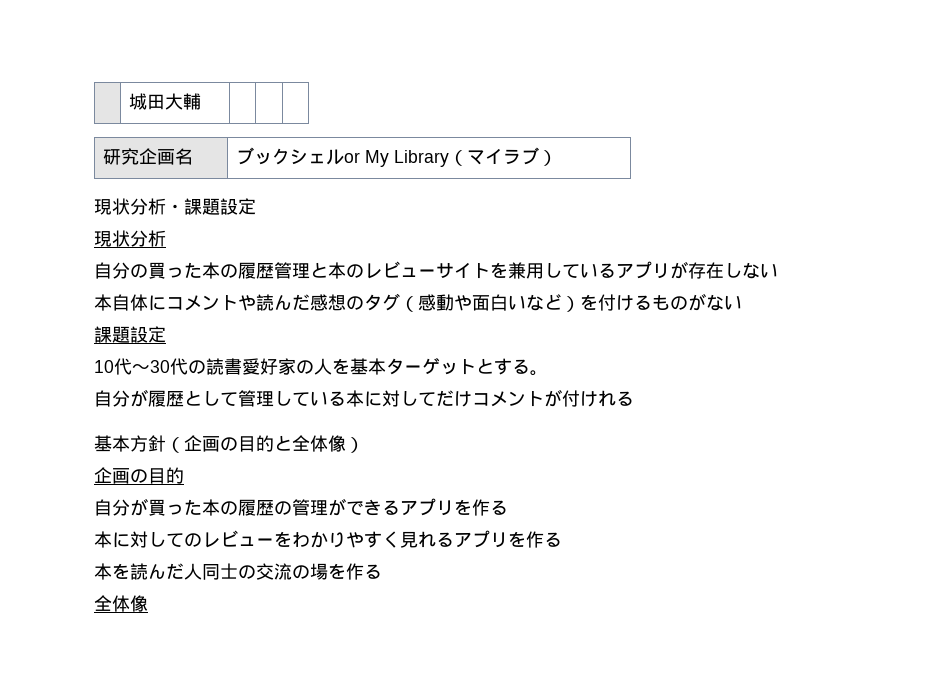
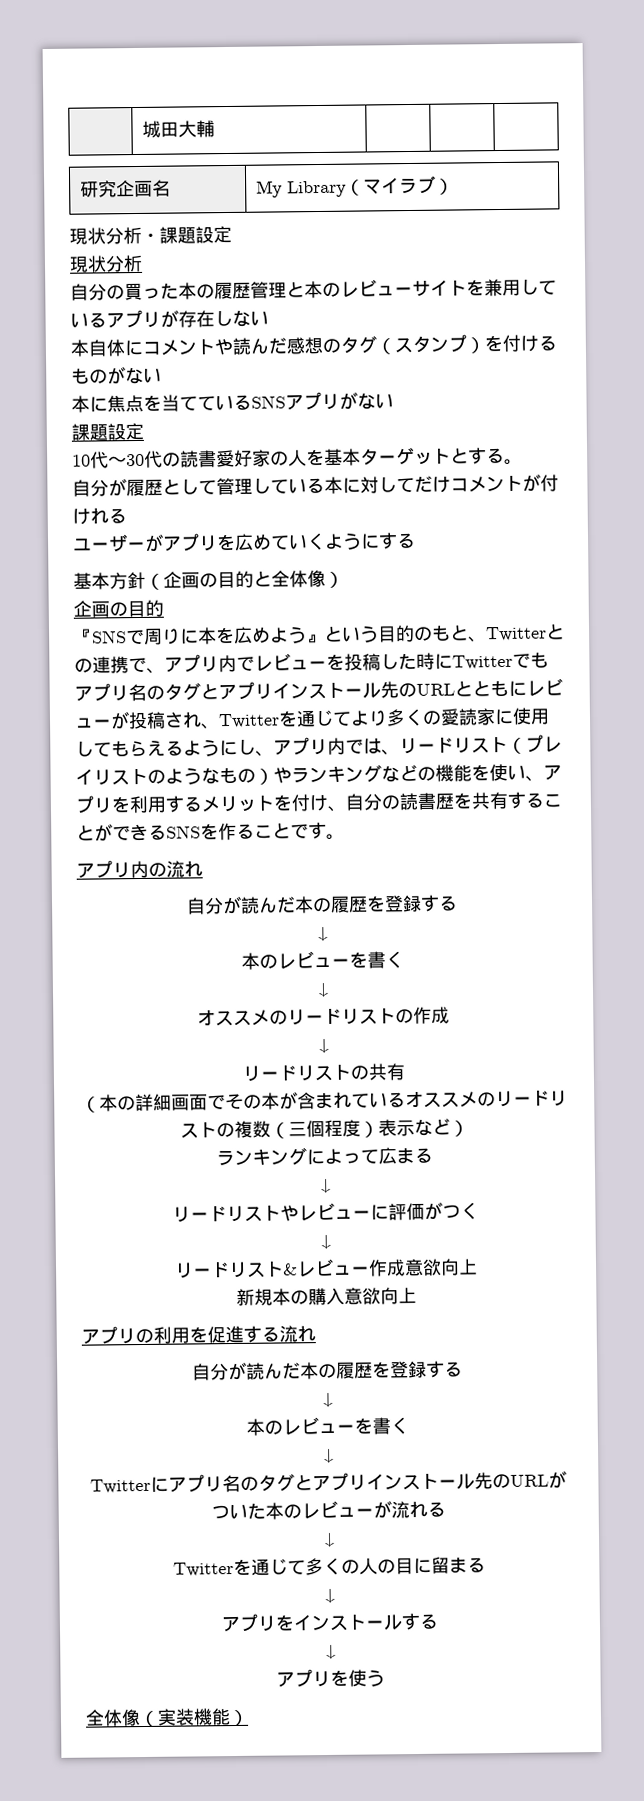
[235,147,360,165] ブックシェルor -> (172, 188) none
[418,294,562,311] 感動や面白いなど -> [394,334,467,354] スタンプ
(742, 302) none -> [71,391,394,413] // 本に焦点を当てているSNSアプリがない
(634, 398) none -> [73,532,416,552] // ユーザーがアプリを広めていくようにする
[94,498,508,516] [94,530,562,548] [94,563,382,580] [94,595,148,612] // 自分が買った本の履歴の管理ができるアプリを作る // 本に対してのレビューをわかりやすく見れるアプリを作る // 本を読んだ人同士の交流の場を作る // 全体像 -> [73,623,565,645] [74,652,549,674] [74,678,563,702] [74,707,550,730] [75,734,562,757] [75,763,562,786] [75,791,562,814] [76,821,345,842] [76,860,203,879] [186,894,458,915] [317,926,328,942] [241,951,404,970] [317,982,329,998] [197,1006,450,1027] [318,1038,329,1054] [242,1063,405,1082] [81,1090,568,1113] [180,1118,469,1139] [216,1147,433,1166] [320,1178,331,1194] [172,1201,479,1223] [320,1234,331,1250] [174,1258,478,1279] [236,1286,417,1306] [81,1325,316,1345] [192,1360,463,1381] [322,1392,333,1408] [246,1417,409,1436] [323,1448,334,1464] [90,1470,567,1494] [211,1500,446,1520] [323,1532,335,1548] [173,1556,486,1577] [324,1588,335,1604] [221,1612,439,1633] [325,1644,336,1660] [276,1669,385,1688] [85,1708,249,1728] // 『SNSで周りに本を広めよう』という目的のもと、Twitterとの連携で、アプリ内でレビューを投稿した時にTwitterでもアプリ名のタグとアプリインストール先のURLとともにレビューが投稿され、Twitterを通じてより多くの愛読家に使用してもらえるようにし、アプリ内では、リードリスト（プレイリストのようなもの）やランキングなどの機能を使い、アプリを利用するメリットを付け、自分の読書歴を共有することができるSNSを作ることです。 // アプリ内の流れ // 自分が読んだ本の履歴を登録する // ↓ // 本のレビューを書く // ↓ // オススメのリードリストの作成 // ↓ // リードリストの共有 // （本の詳細画面でその本が含まれているオススメのリードリストの複数（三個程度）表示など） // ランキングによって広まる // ↓ // リードリストやレビューに評価がつく // ↓ // リードリスト&レビュー作成意欲向上 // 新規本の購入意欲向上 // アプリの利用を促進する流れ // 自分が読んだ本の履歴を登録する // ↓ // 本のレビューを書く // ↓ // Twitterにアプリ名のタグとアプリインストール先のURLがついた本のレビューが流れる // ↓ // Twitterを通じて多くの人の目に留まる // ↓ // アプリをインストールする // ↓ // アプリを使う // 全体像（実装機能）

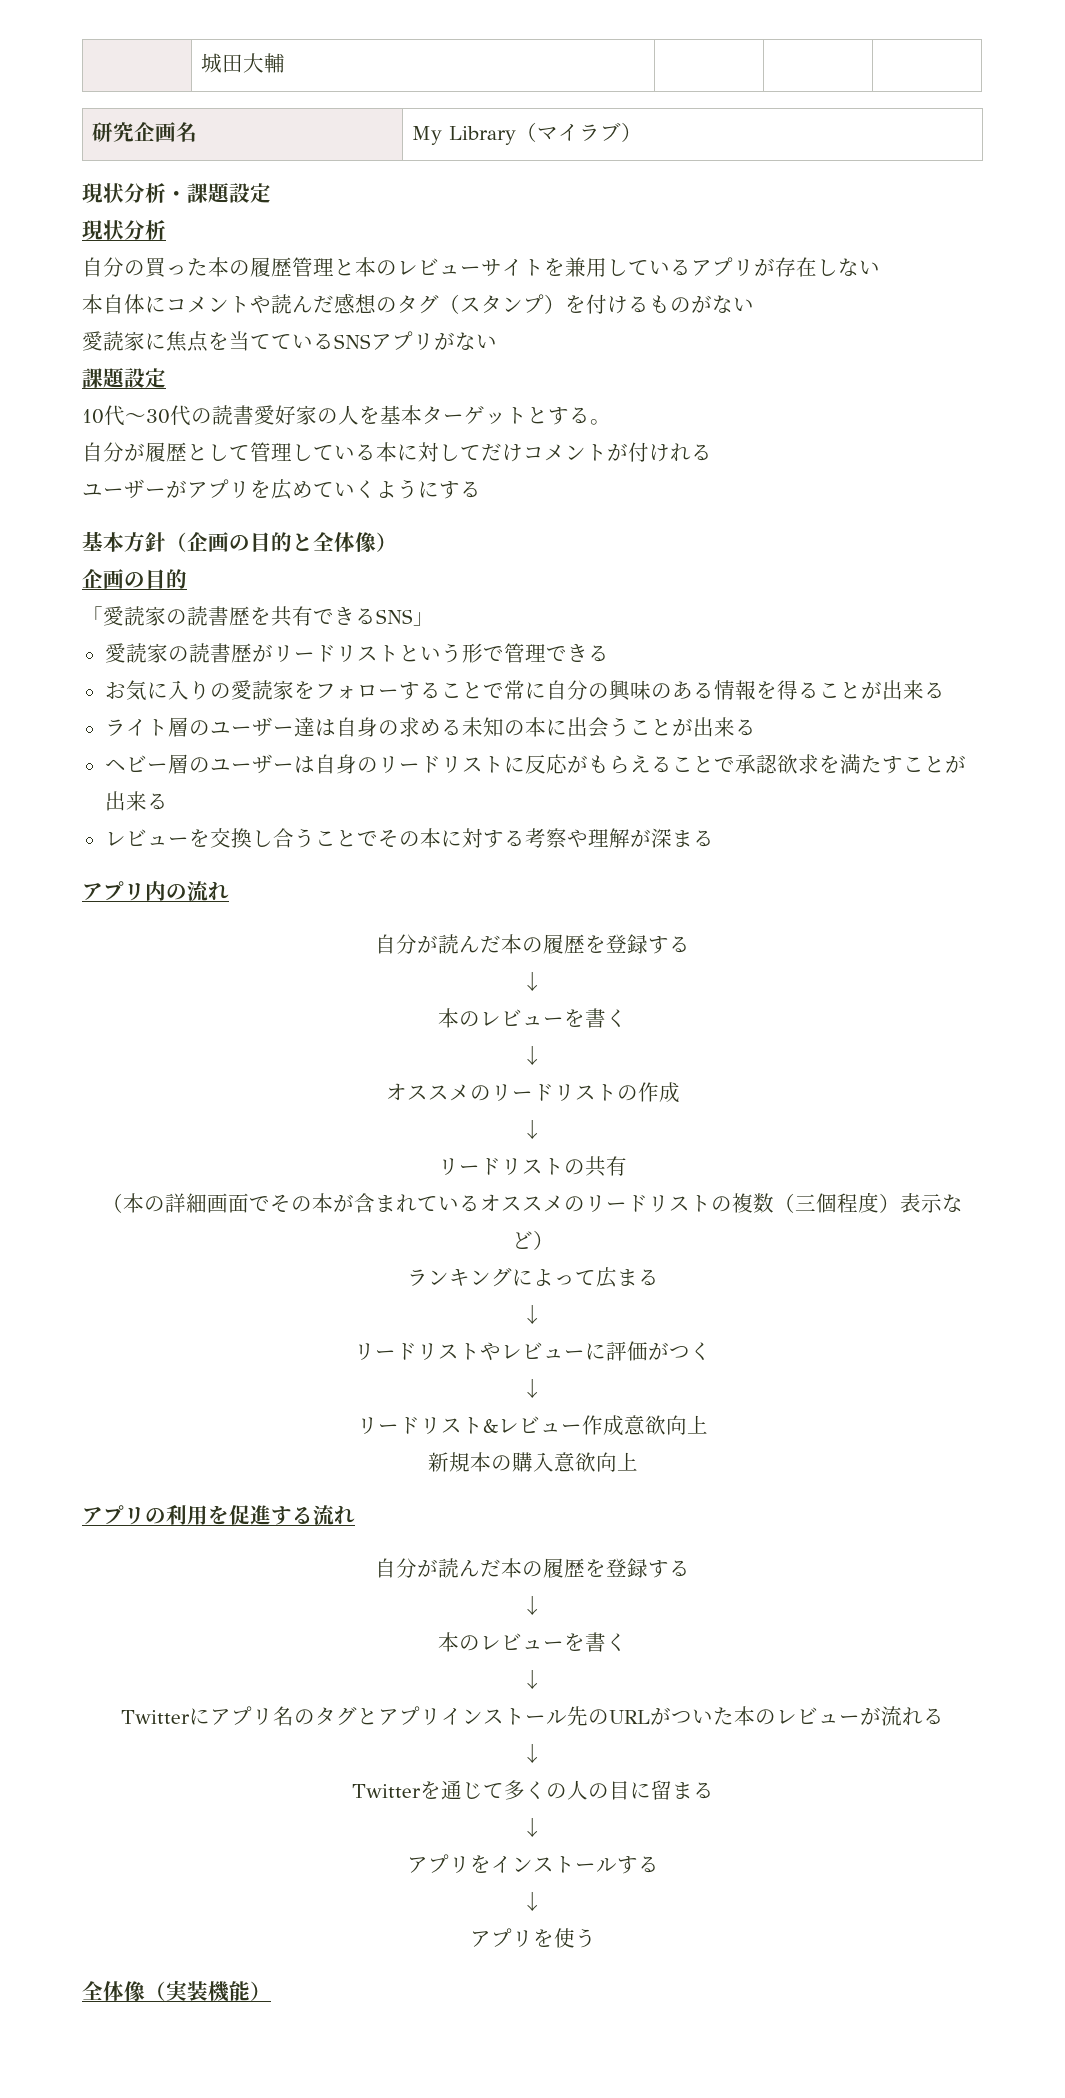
[71,395,90,413] 本 -> [82,331,145,351] 愛読家
[73,623,565,645] [74,652,549,674] [74,678,563,702] [74,707,550,730] [75,734,562,757] [75,763,562,786] [75,791,562,814] [76,821,345,842] 『SNSで周りに本を広めよう』という目的のもと、Twitterとの連携で、アプリ内でレビューを投稿した時にTwitterでもアプリ名のタグとアプリインストール先のURLとともにレビューが投稿され、Twitterを通じてより多くの愛読家に使用してもらえるようにし、アプリ内では、リードリスト（プレイリストのようなもの）やランキングなどの機能を使い、アプリを利用するメリットを付け、自分の読書歴を共有することができるSNSを作ることです。 -> [82,606,434,627] [104,643,609,663] [104,680,945,701] [104,717,756,738] [104,754,966,774] [104,791,168,811] [104,828,714,848] 「愛読家の読書歴を共有できるSNS」 // 愛読家の読書歴がリードリストという形で管理できる // お気に入りの愛読家をフォローすることで常に自分の興味のある情報を得ることが出来る // ライト層のユーザー達は自身の求める未知の本に出会うことが出来る // ヘビー層のユーザーは自身のリードリストに反応がもらえることで承認欲求を満たすことが出来る // レビューを交換し合うことでその本に対する考察や理解が深まる

